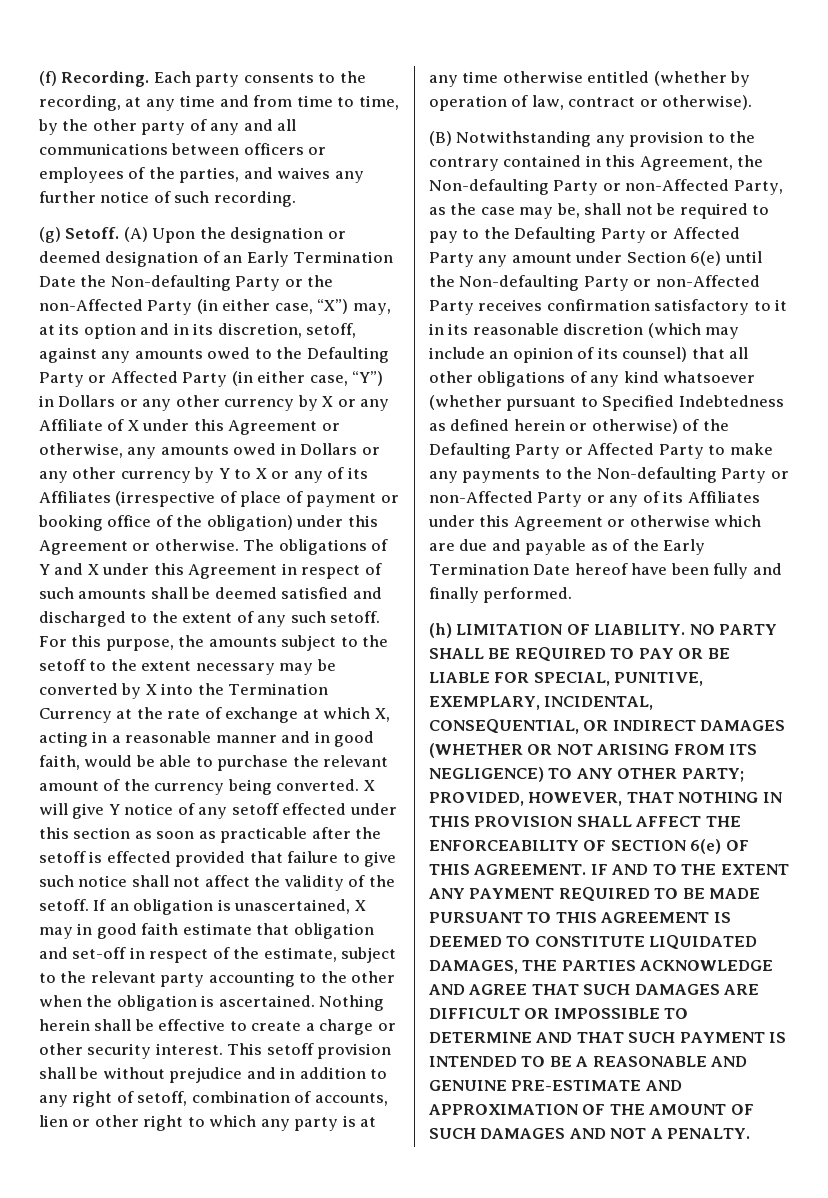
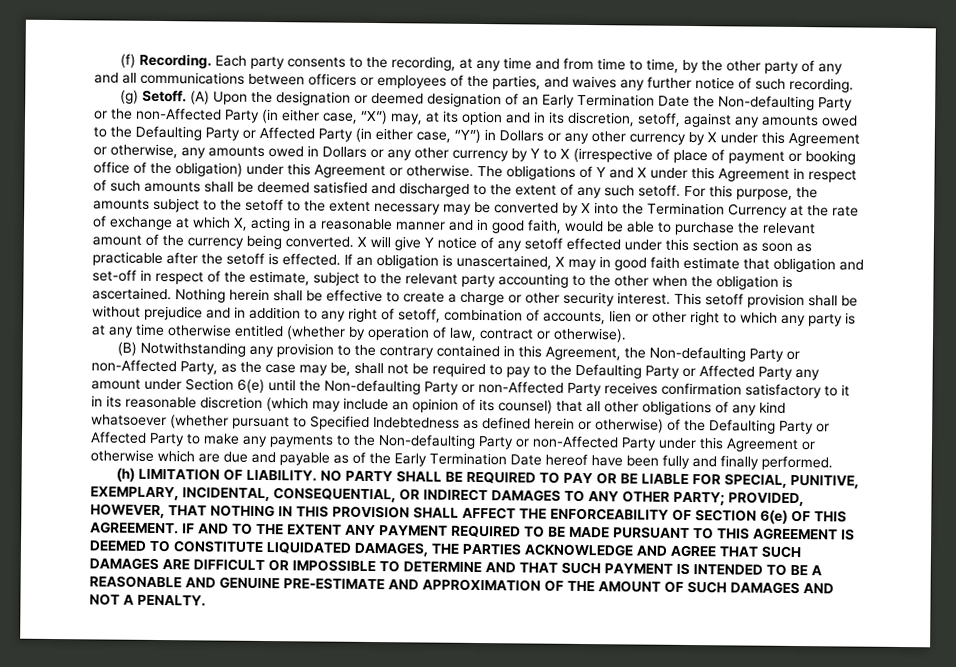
[337,399,390,411] [39,419,139,431] or any Affiliate of X -> (717, 137) none
[271,467,368,483] [39,491,111,503] or any of its Affiliates -> (570, 153) none
[106,851,397,867] [39,875,395,891] [39,899,89,911] effected provided that failure to give such notice shall not affect the validity of the setoff. -> [282,253,341,266] effected.
[586,491,760,507] or any of its Affiliates -> (657, 444) none
[429,743,758,758] [429,767,544,782] (WHETHER OR NOT ARISING FROM ITS NEGLIGENCE) -> (561, 495) none

